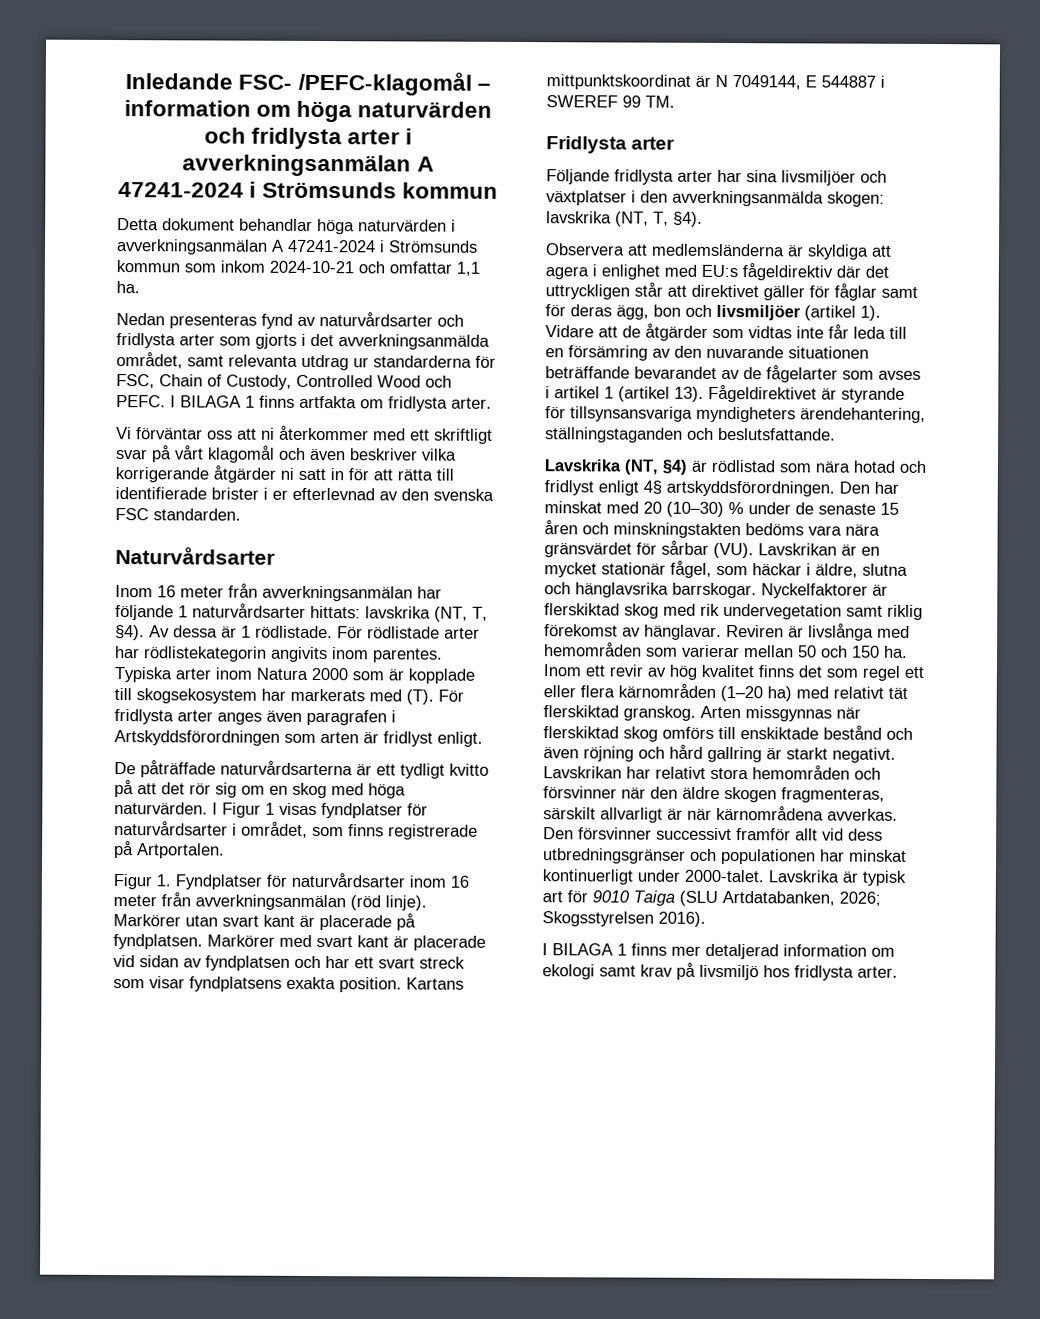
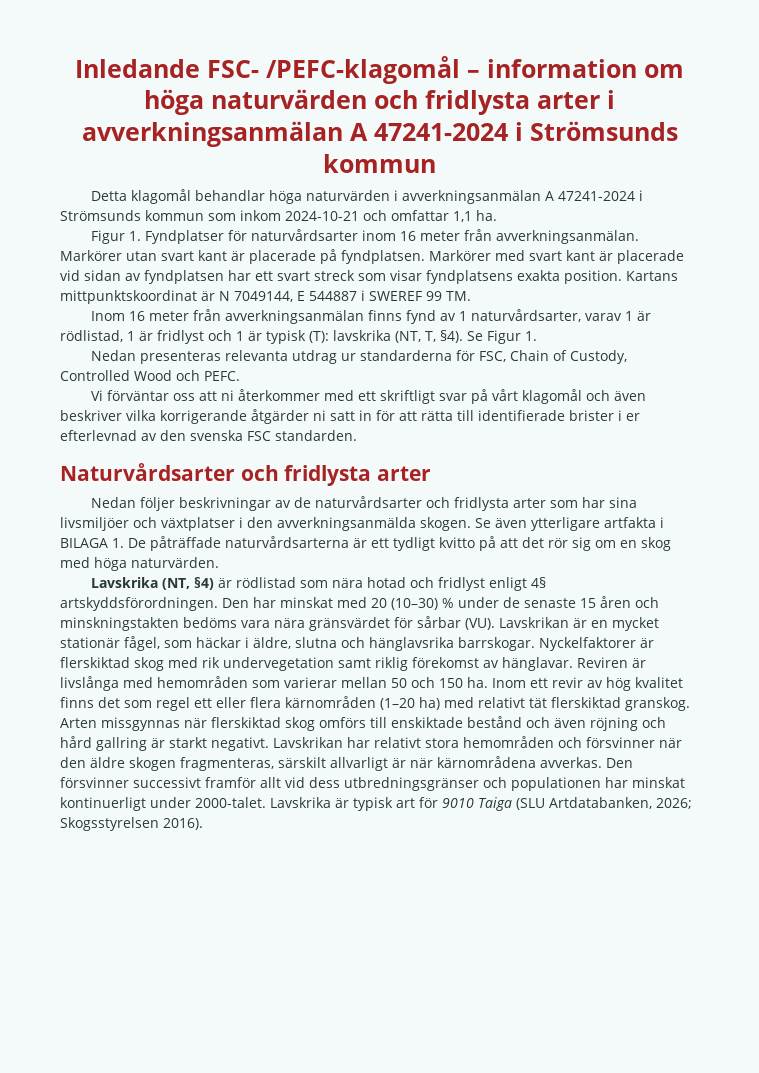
[162,218,235,231] dokument -> [131,189,192,204] klagomål
[116,312,464,329] [116,333,490,350] [116,352,224,369] Nedan presenteras fynd av naturvårdsarter och fridlysta arter som gjorts i det avverkningsanmälda området, samt -> [91,229,640,244] [60,249,684,264] [60,270,678,284] [60,290,471,304] [91,309,652,324] [60,330,537,344] [91,350,222,364] Figur 1. Fyndplatser för naturvårdsarter inom 16 meter från avverkningsanmälan. Markörer utan svart kant är placerade på fyndplatsen. Markörer med svart kant är placerade vid sidan av fyndplatsen har ett svart streck som visar fyndplatsens exakta position. Kartans mittpunktskoordinat är N 7049144, E 544887 i SWEREF 99 TM. // Inom 16 meter från avverkningsanmälan finns fynd av 1 naturvårdsarter, varav 1 är rödlistad, 1 är fridlyst och 1 är typisk (T): lavskrika (NT, T, §4). Se Figur 1. // Nedan presenteras
[170,395,492,412] I BILAGA 1 finns artfakta om fridlysta arter. -> (240, 376) none
[115,583,442,602] [115,603,488,622] [115,625,480,641] [115,646,443,663] [114,667,475,684] [114,688,464,705] [114,709,396,726] [114,730,483,747] // Inom 16 meter från avverkningsanmälan har följande 1 naturvårdsarter hittats: lavskrika (NT, T, §4). Av dessa är 1 rödlistade. För rödlistade arter har rödlistekategorin angivits inom parentes. Typiska arter inom Natura 2000 som är kopplade till skogsekosystem har markerats med (T). För fridlysta arter anges även paragrafen i Artskyddsförordningen som arten är fridlyst enligt. // -> [240,465,432,486] [91,496,638,511] [60,517,664,531] [60,538,124,548] och fridlysta arter // Nedan följer beskrivningar av de naturvårdsarter och fridlysta arter som har sina livsmiljöer och växtplatser i den avverkningsanmälda skogen. Se även ytterligare artfakta i BILAGA 1.
[212,802,428,819] [114,821,478,840] [114,841,225,859] [113,872,469,890] [113,892,427,911] [113,913,416,931] [113,934,486,951] [113,955,465,971] [113,976,464,993] [546,74,885,90] [546,95,675,108] [546,136,676,154] [546,169,887,186] [546,190,885,207] [546,211,703,227] [545,243,892,260] [545,263,889,281] [545,282,918,301] [545,304,881,321] [545,323,907,341] [545,345,869,361] [545,365,921,383] [545,384,905,403] [545,406,926,423] [545,427,836,443] I Figur 1 visas fyndplatser för naturvårdsarter i området, som finns registrerade på Artportalen. // Figur 1. Fyndplatser för naturvårdsarter inom 16 meter från avverkningsanmälan (röd linje). Markörer utan svart kant är placerade på fyndplatsen. Markörer med svart kant är placerade vid sidan av fyndplatsen och har ett svart streck som visar fyndplatsens exakta position. Kartans mittpunktskoordinat är N 7049144, E 544887 i SWEREF 99 TM. // Fridlysta arter // Följande fridlysta arter har sina livsmiljöer och växtplatser i den avverkningsanmälda skogen: lavskrika (NT, T, §4). // Observera att medlemsländerna är skyldiga att agera i enlighet med EU:s fågeldirektiv där det uttryckligen står att direktivet gäller för fåglar samt för deras ägg, bon och livsmiljöer (artikel 1). Vidare att de åtgärder som vidtas inte får leda till en försämring av den nuvarande situationen beträffande bevarandet av de fågelarter som avses i artikel 1 (artikel 13). Fågeldirektivet är styrande för tillsynsansvariga myndigheters ärendehantering, ställningstaganden och beslutsfattande. -> (219, 562) none
[542,943,895,960] [542,962,898,981] // I BILAGA 1 finns mer detaljerad information om ekologi samt krav på livsmiljö hos fridlysta arter. -> (203, 824) none

